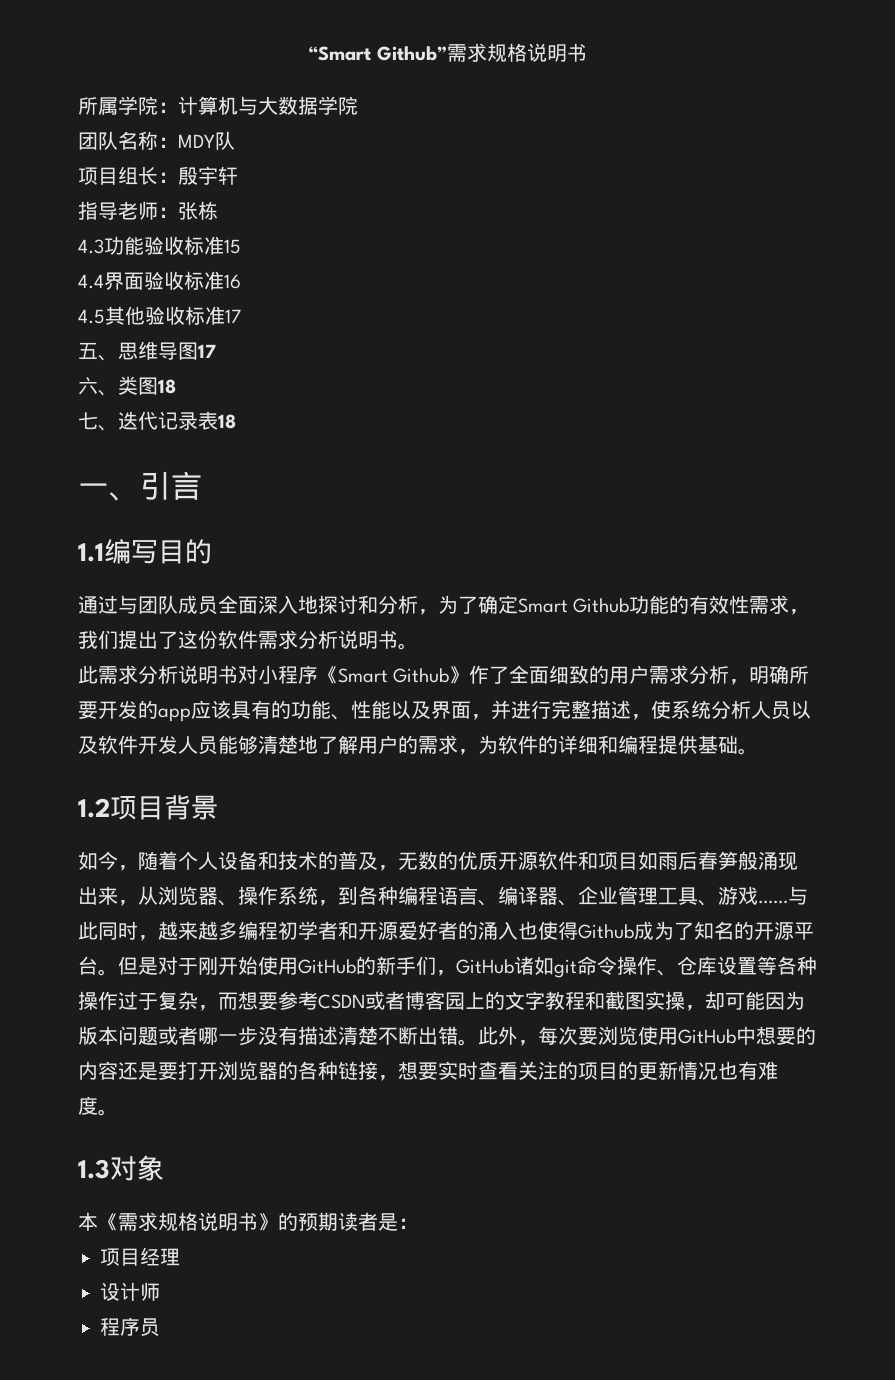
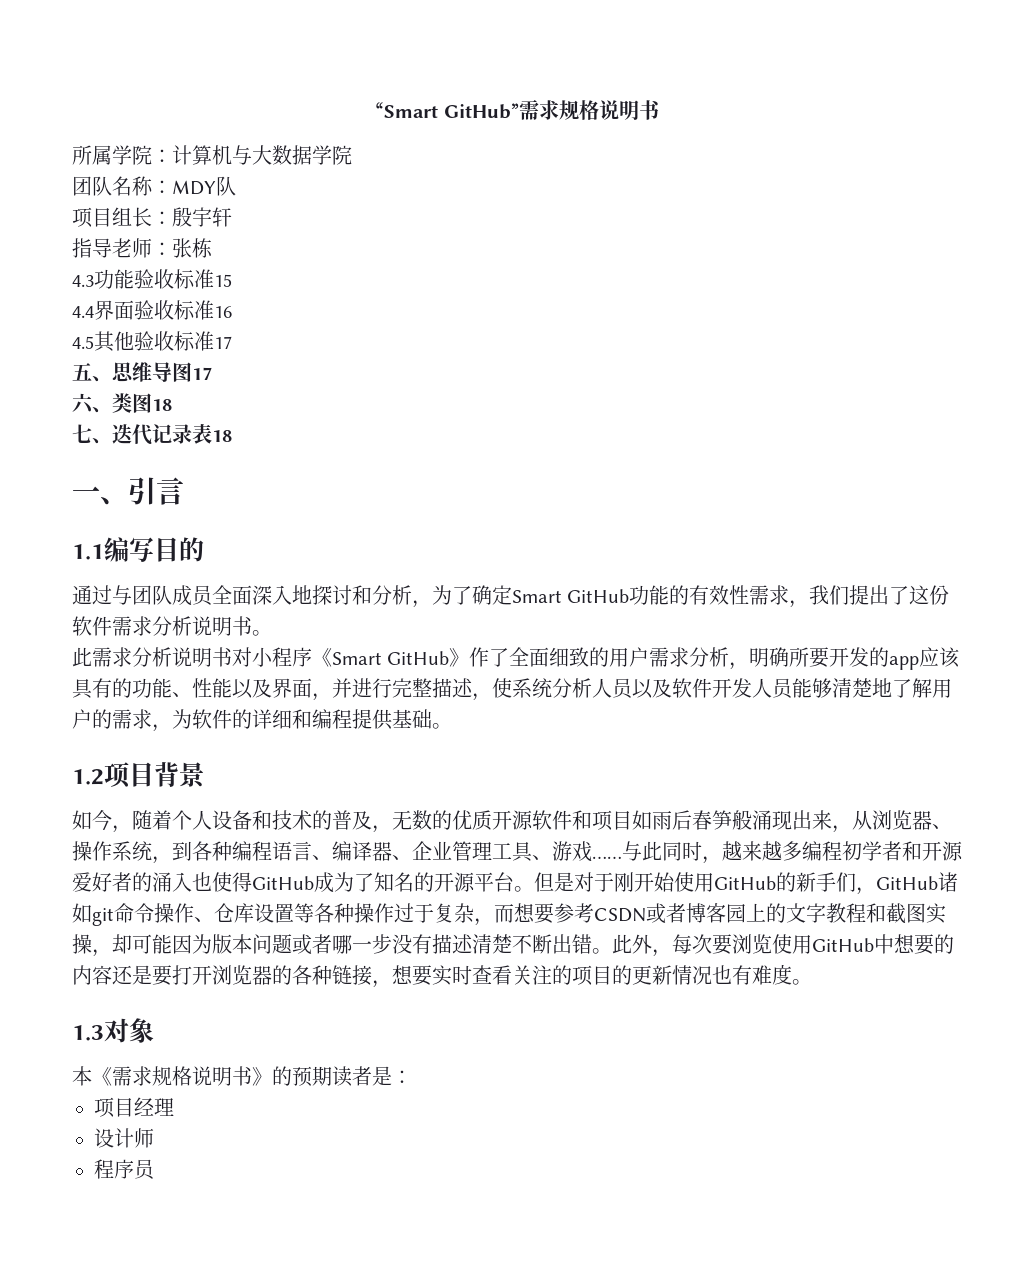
[376,46,447,61] Github” -> [443,103,519,119] GitHub”
[573,598,630,613] Github -> [567,589,630,603] GitHub
[393,668,450,683] Github -> [387,651,450,665] GitHub
[578,924,634,939] Github -> [252,876,314,890] GitHub

